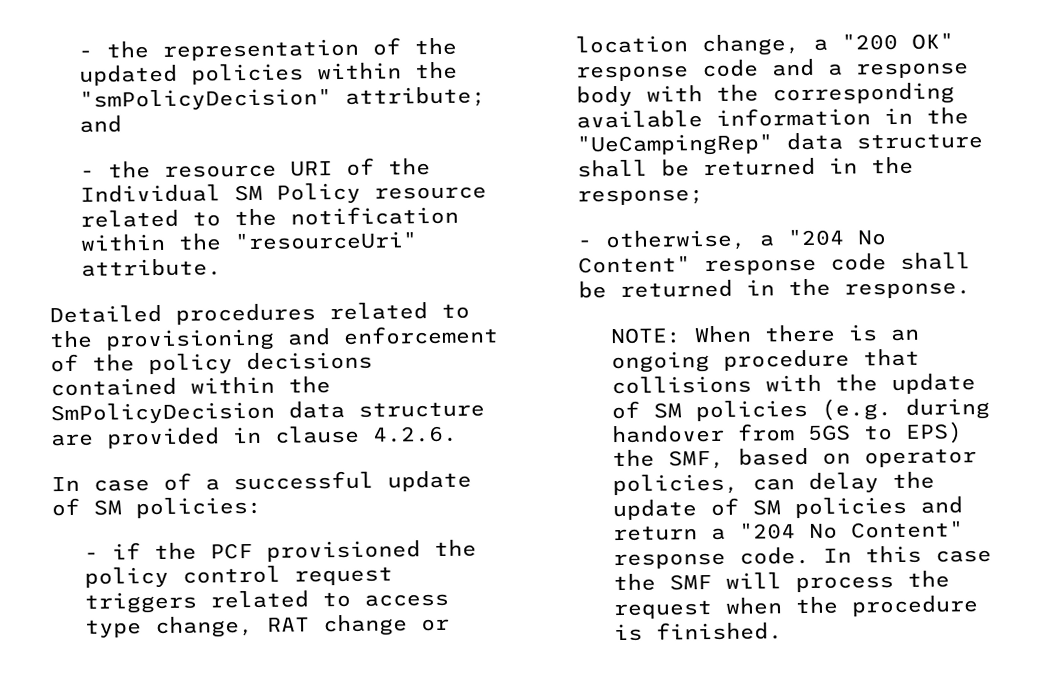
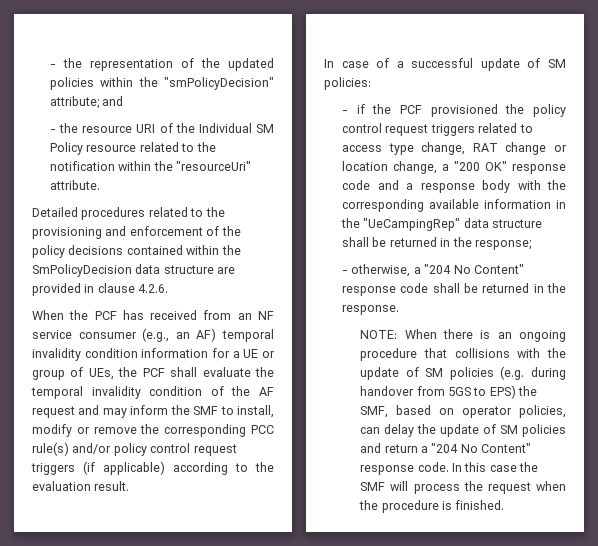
(458, 434) none -> [32,310,274,320] [32,328,274,342] [32,348,275,361] [32,367,274,380] [31,386,274,399] [32,405,274,418] [32,424,274,437] [32,442,237,456] [31,461,274,475] [32,481,130,491] // When the PCF has received from an NF service consumer (e.g., an AF) temporal invalidity condition information for a UE or group of UEs, the PCF shall evaluate the temporal invalidity condition of the AF request and may inform the SMF to install, modify or remove the corresponding PCC rule(s) and/or policy control request triggers (if applicable) according to the evaluation result.

